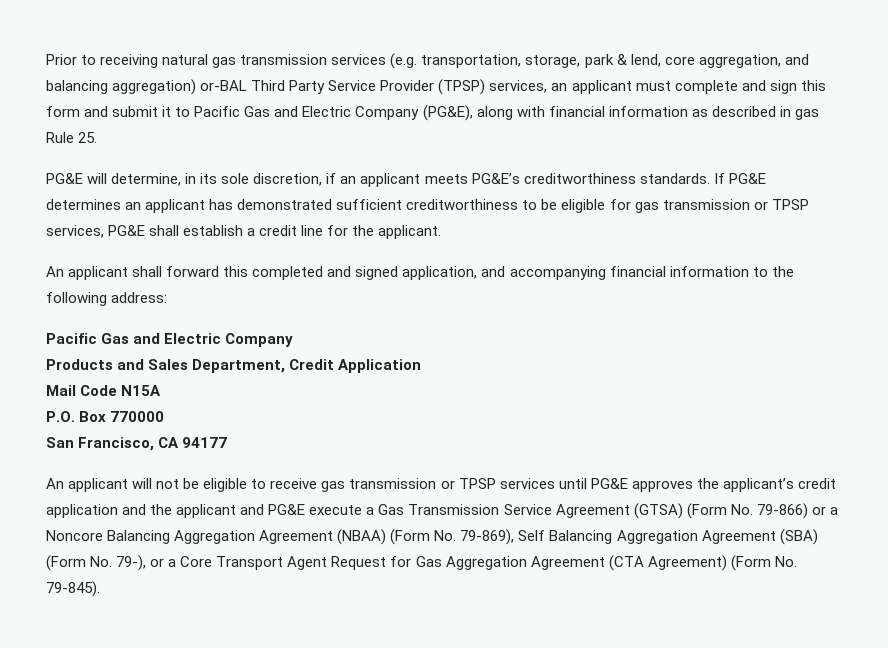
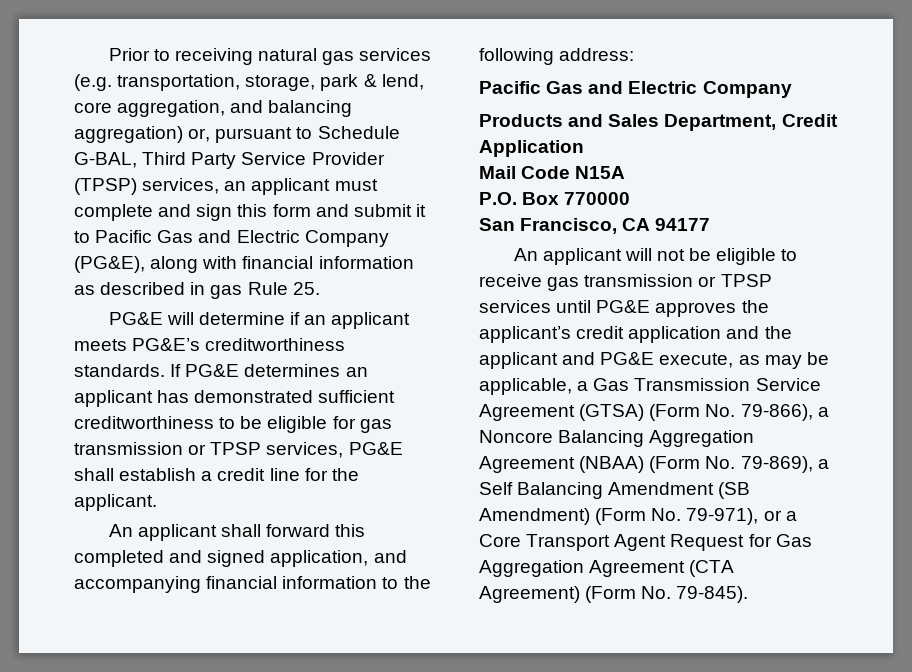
[240,54,328,65] transmission -> (355, 58) none
[200,80,248,91] or-BAL -> [188,126,400,143] [74,152,137,168] or, pursuant to Schedule G-BAL,
[111,173,323,186] determine, in its sole discretion, -> [198,312,285,325] determine
[309,505,363,515] execute -> [659,352,829,369] [479,378,572,395] execute, as may be applicable,
[756,503,826,519] 79-866) or -> [740,404,813,421] 79-866),
(515, 537) none -> [817,459,829,469] a
[616,529,818,545] [46,555,147,571] Aggregation Agreement (SBA) (Form No. 79-), -> [608,482,751,499] [479,508,759,525] Amendment (SB Amendment) (Form No. 79-971),

